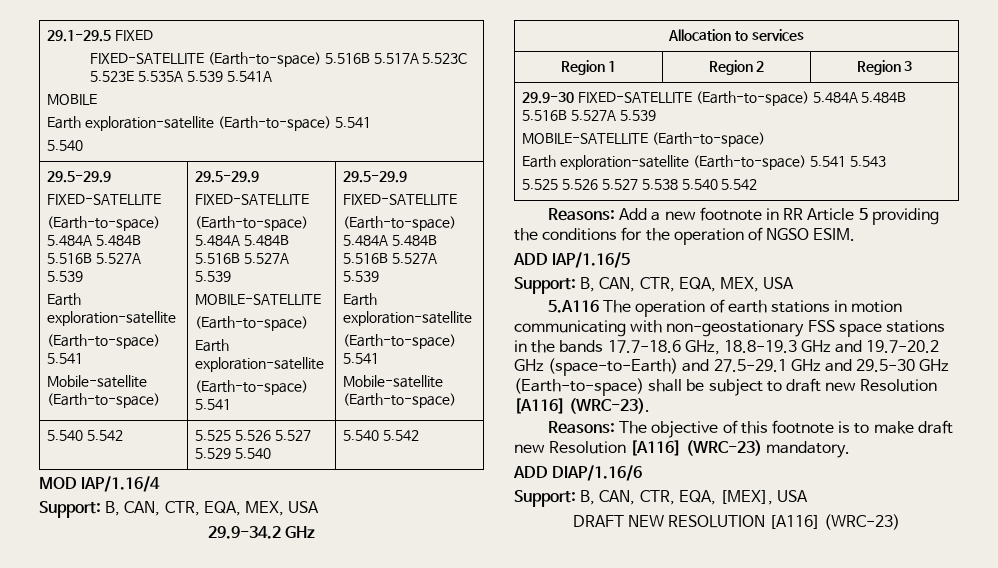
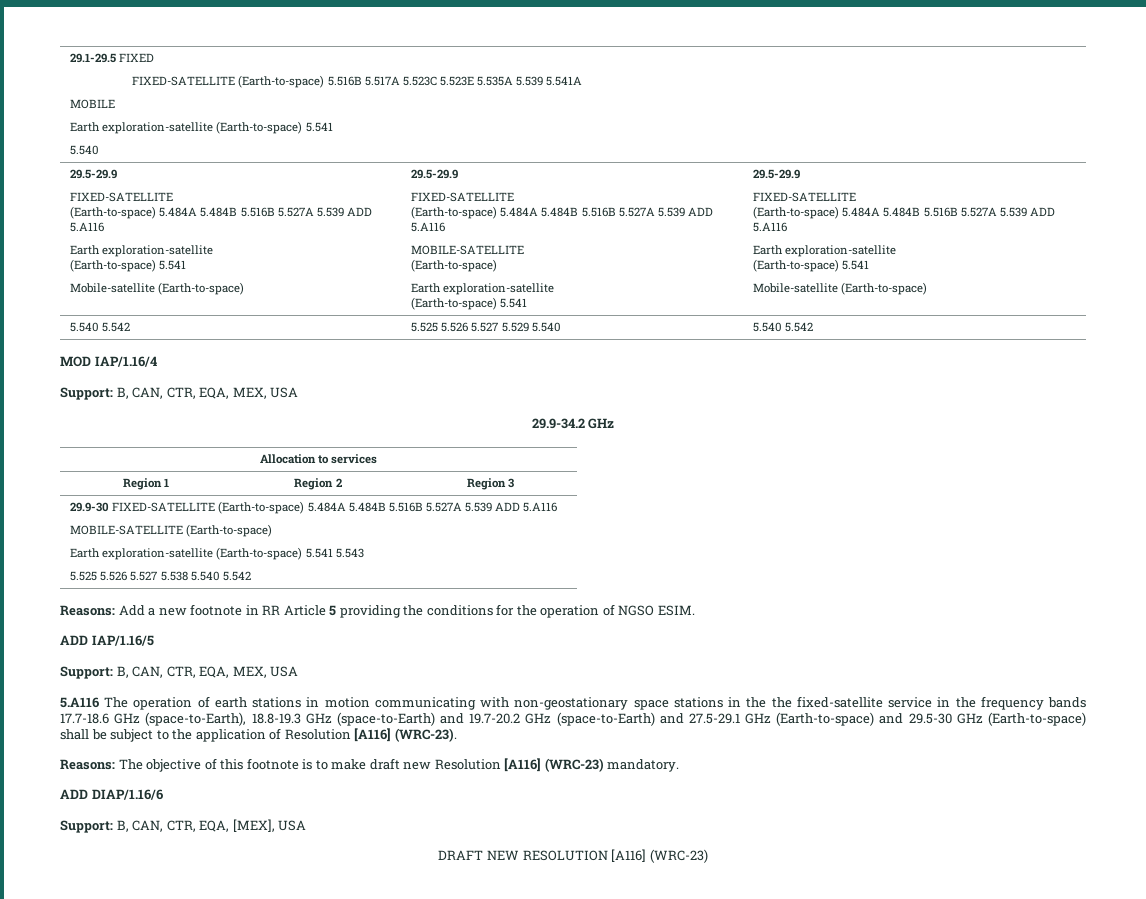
(84, 276) none -> [346,207,372,216] [70,222,105,232] ADD 5.A116
(232, 276) none -> [687,207,713,216] [411,222,446,232] ADD 5.A116
(380, 276) none -> [1029,207,1055,216] [753,222,788,232] ADD 5.A116
(656, 115) none -> [495,502,558,512] ADD 5.A116
[807,320,835,332] FSS -> (629, 703) none
[559,340,720,355] bands 17.7-18.6 GHz, -> [771,696,1086,710] [60,712,247,726] the fixed-satellite service in the frequency bands 17.7-18.6 GHz (space-to-Earth),
(832, 346) none -> [336,712,435,726] (space-to-Earth)
(821, 365) none -> [776,712,875,726] (Earth-to-space)
[785,378,857,392] draft new -> [172,728,282,742] the application of

